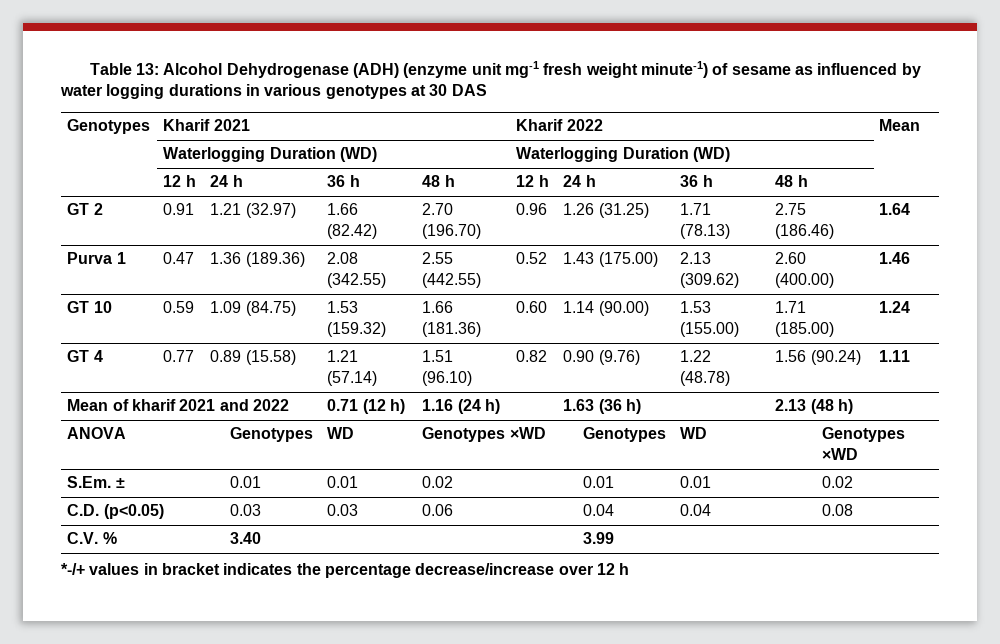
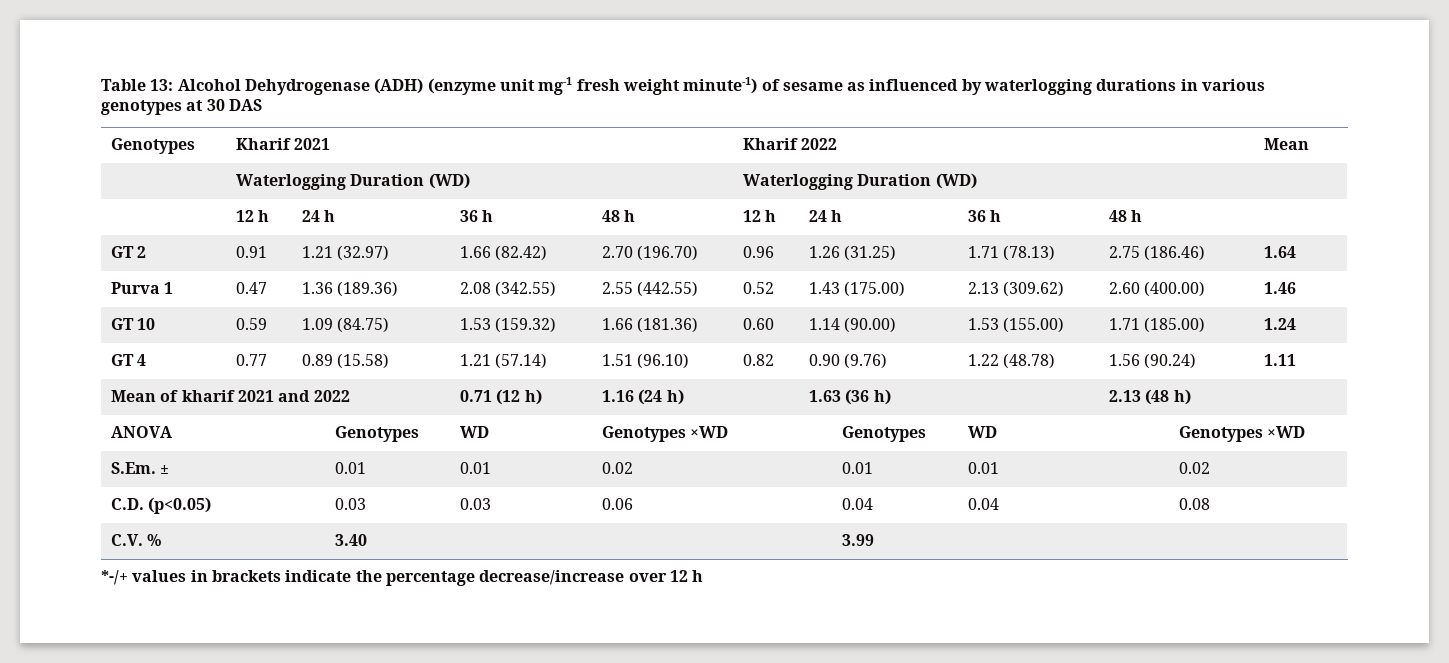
[60,84,165,99] water logging -> [984,79,1093,95] waterlogging
[161,563,293,575] bracket indicates -> [211,570,352,582] brackets indicate

